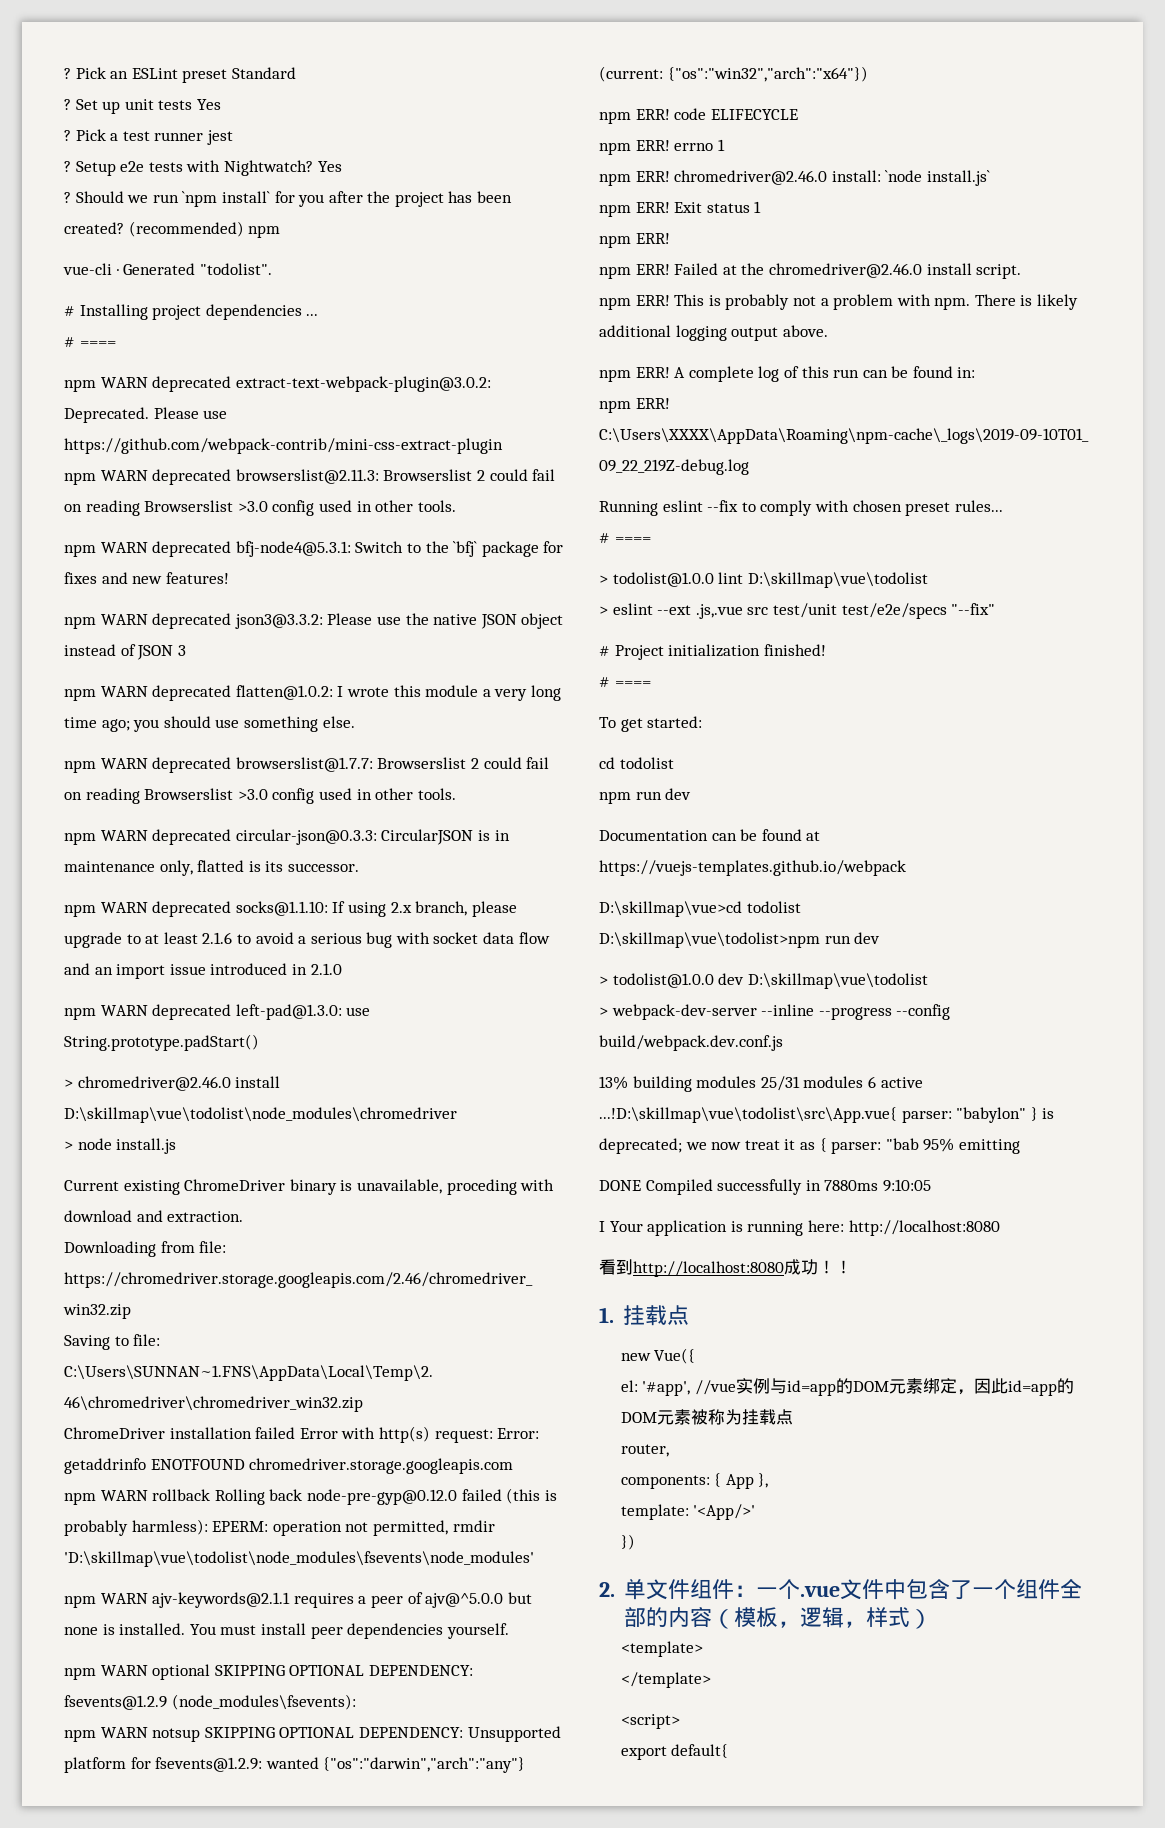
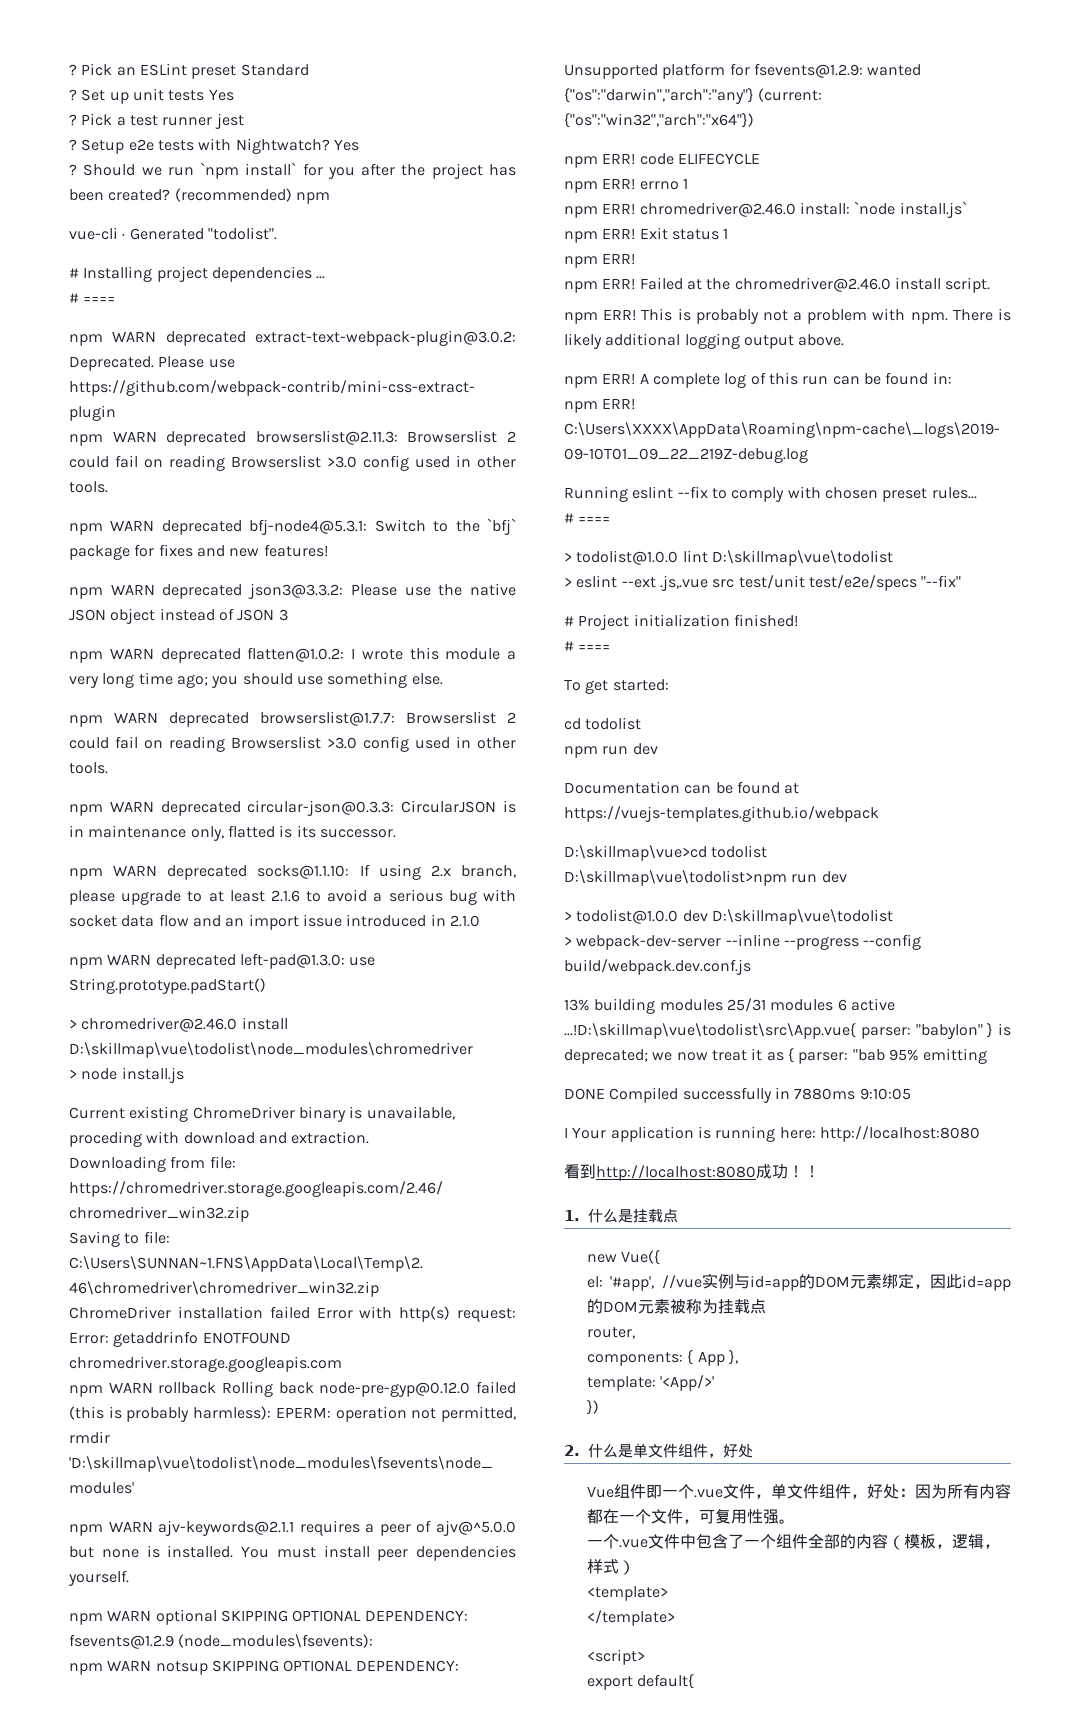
(614, 1315) none -> [588,1208,633,1223] 什么是
[623,1579,756,1600] 单文件组件： -> [588,1443,753,1458] [586,1483,1011,1499] [586,1509,795,1524] 什么是单文件组件，好处 // Vue组件即一个.vue文件，单文件组件，好处：因为所有内容都在一个文件，可复用性强。 //

